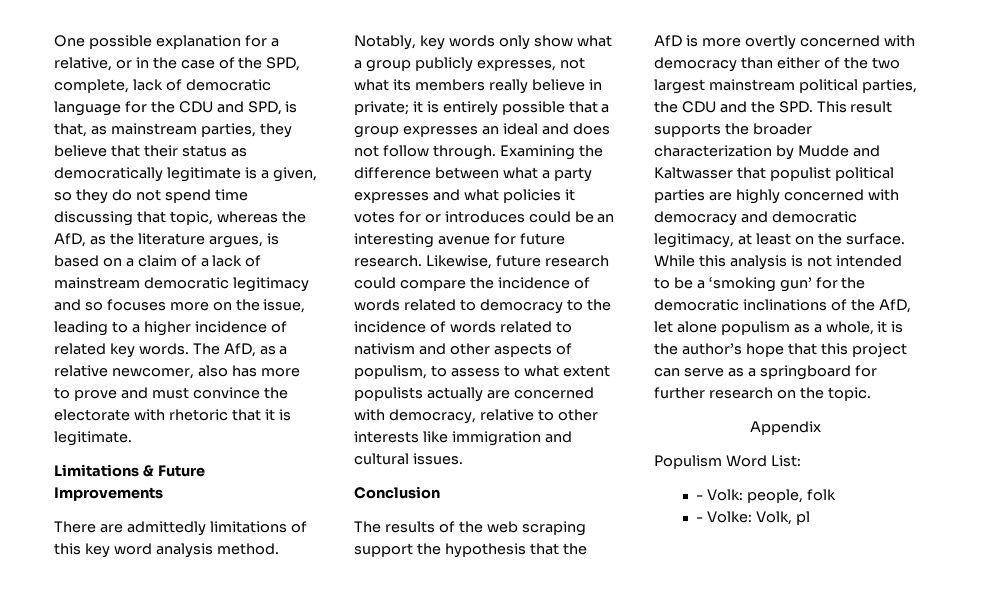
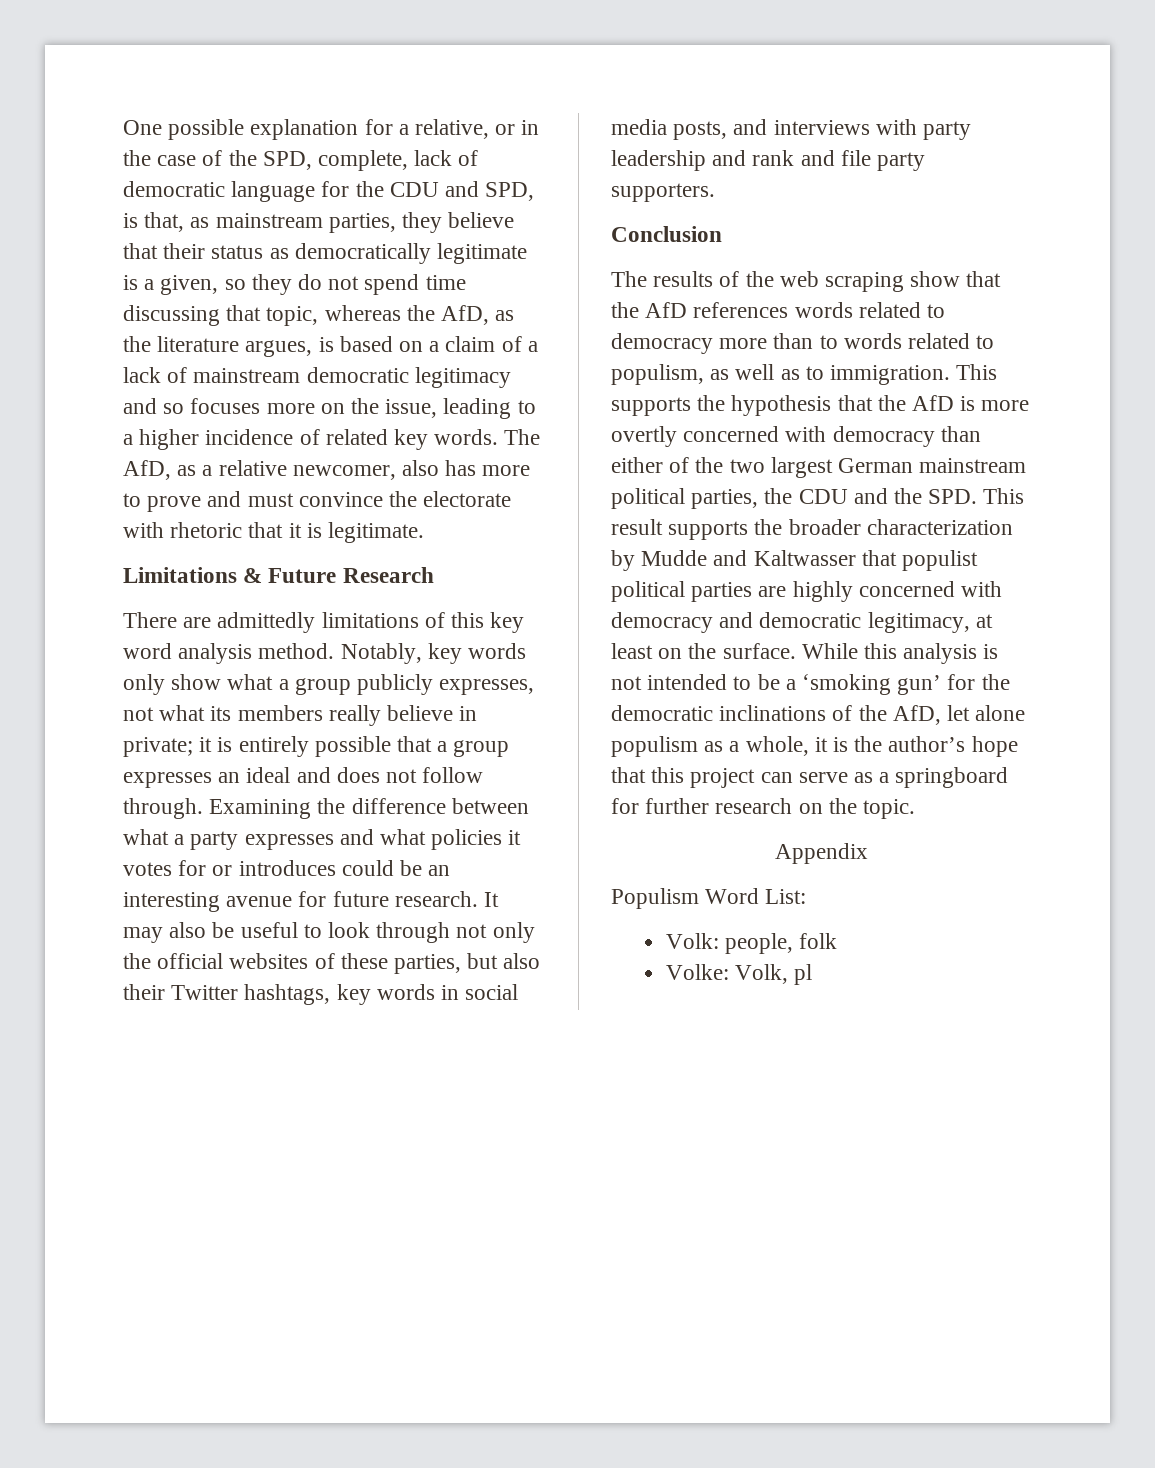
[54,487,163,501] Improvements -> [342,567,434,583] Research
[425,255,609,269] [354,277,590,291] [354,299,611,314] [354,321,572,333] [354,343,572,357] [354,365,610,379] [354,387,594,402] [354,409,598,424] [354,431,572,446] [354,453,463,465] Likewise, future research could compare the incidence of words related to democracy to the incidence of words related to nativism and other aspects of populism, to assess to what extent populists actually are concerned with democracy, relative to other interests like immigration and cultural issues. -> [484,892,500,907] [123,922,535,943] [123,953,541,974] [123,984,519,1005] [611,119,972,140] [611,150,926,171] [611,183,715,202] It may also be useful to look through not only the official websites of these parties, but also their Twitter hashtags, key words in social media posts, and interviews with party leadership and rank and file party supporters.
[354,543,413,557] support -> [910,271,1002,287] [611,302,946,318] [611,333,995,354] [611,364,998,385] [611,397,691,416] show that the AfD references words related to democracy more than to words related to populism, as well as to immigration. This supports
(705, 86) none -> [838,458,914,473] German
[695,495,703,500] - -> (807, 896) none
[695,517,703,522] - -> (838, 941) none

